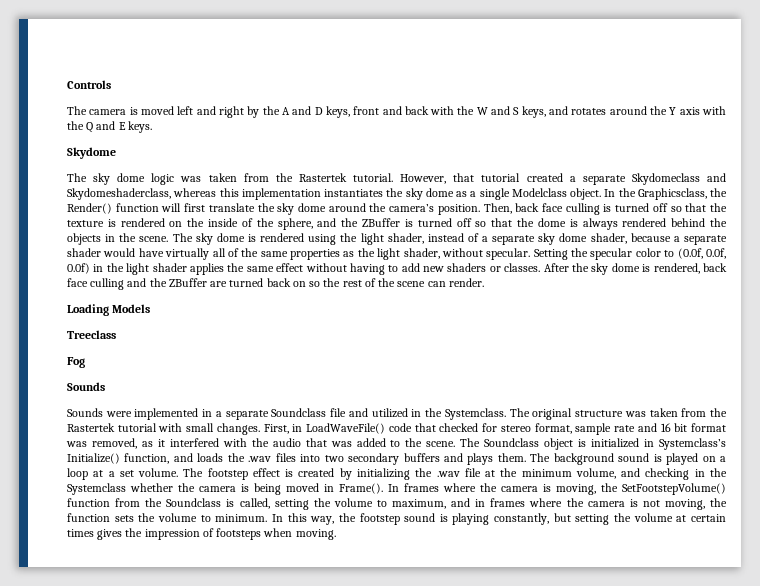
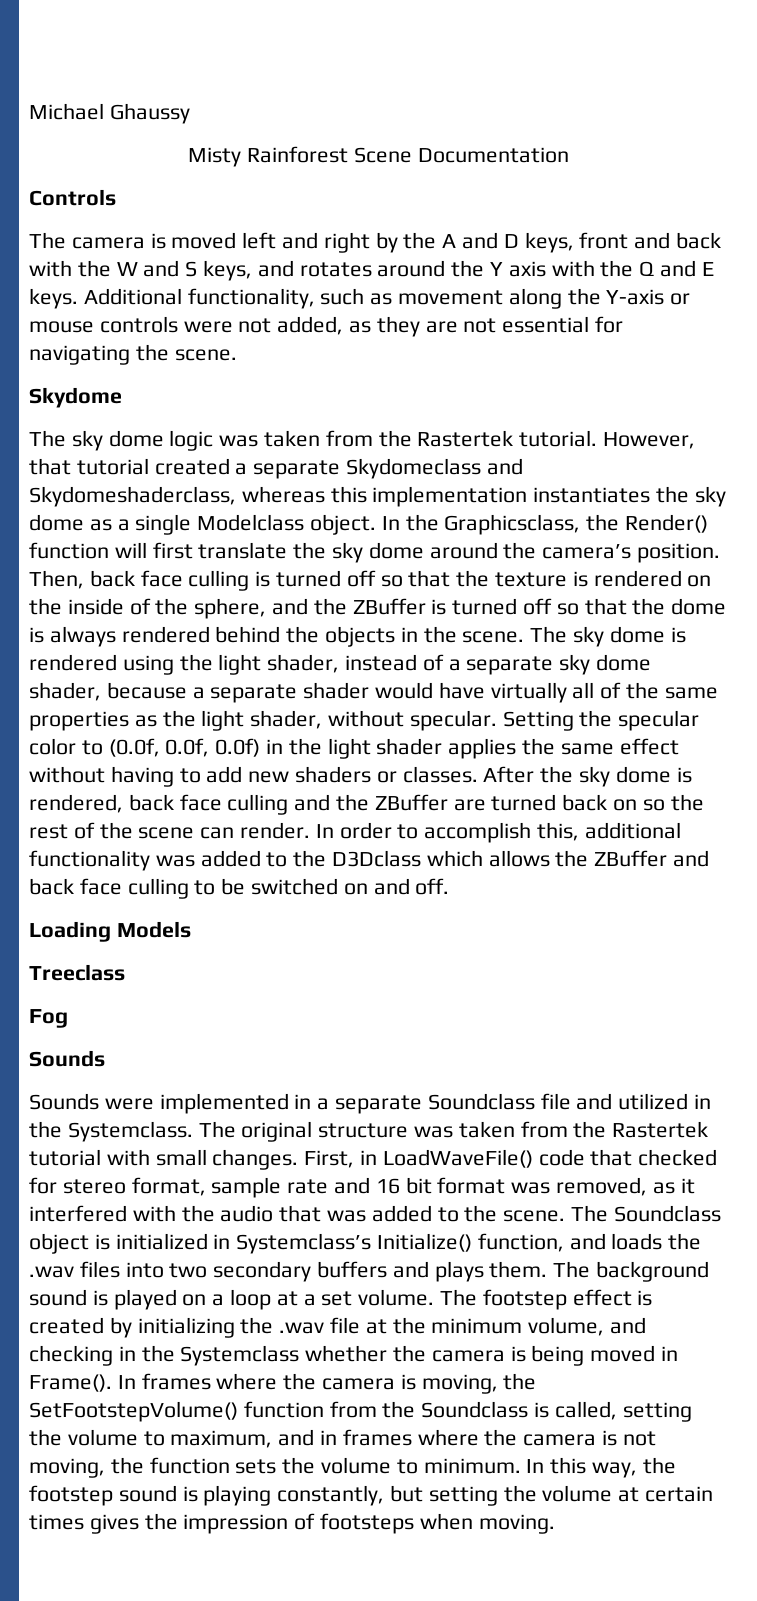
(67, 84) none -> [29,103,190,124] [188,146,569,167] Michael Ghaussy // Misty Rainforest Scene Documentation //
(152, 127) none -> [83,288,691,309] [29,316,624,337] [29,344,237,365] Additional functionality, such as movement along the Y-axis or mouse controls were not added, as they are not essential for navigating the scene.
(484, 282) none -> [315,822,681,843] [29,850,710,871] [29,878,450,899] In order to accomplish this, additional functionality was added to the D3Dclass which allows the ZBuffer and back face culling to be switched on and off.

